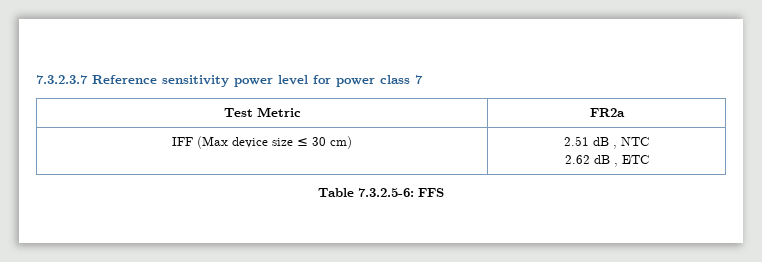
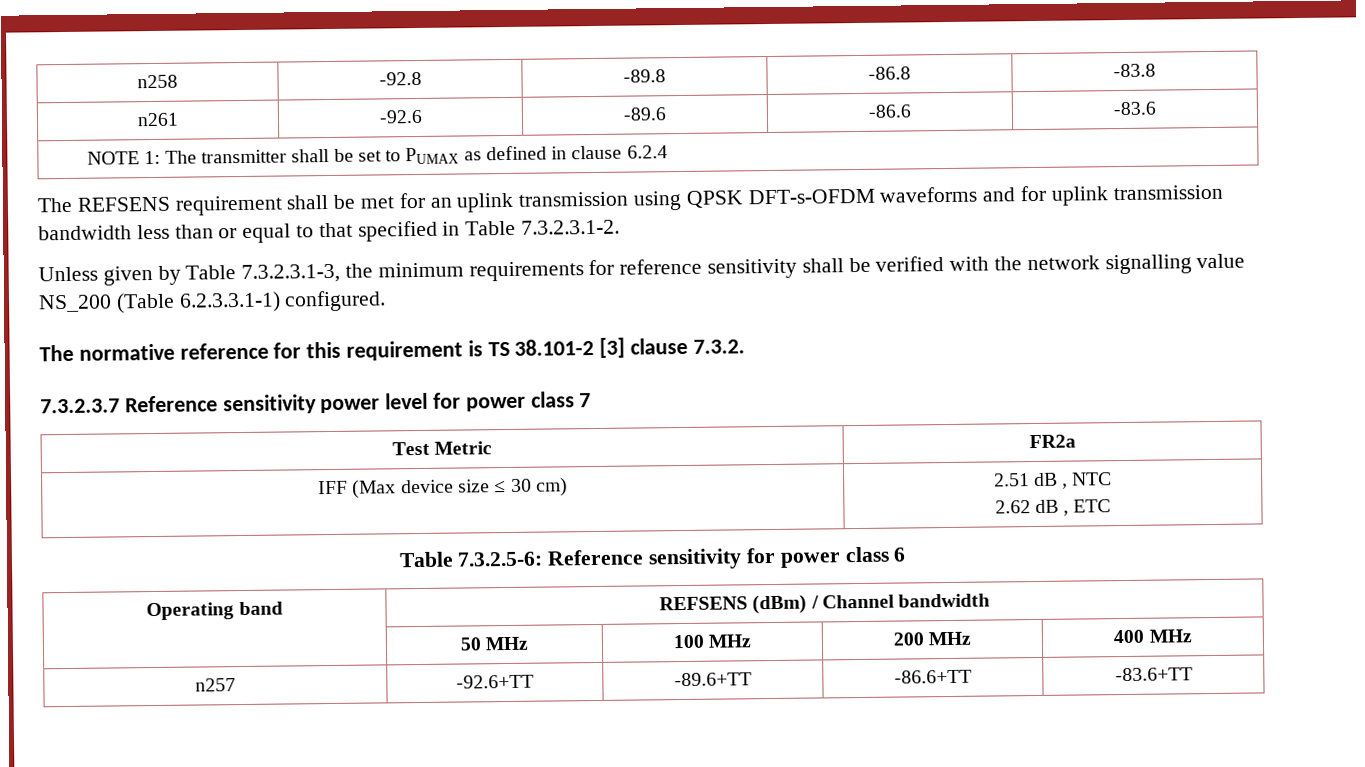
(36, 79) none -> [137,74,178,89] [378,71,422,86] [623,69,666,83] [868,66,911,80] [1113,63,1156,78] [137,112,179,127] [378,109,423,124] [623,107,667,121] [868,104,911,118] [1113,101,1156,116] [87,145,668,165] [37,184,1223,216] [38,219,621,243] [38,253,1246,286] [38,290,387,314] [39,337,745,362] n258 | -92.8 | -89.8 | -86.8 | -83.8 // n261 | -92.6 | -89.6 | -86.6 | -83.6 // NOTE 1: The transmitter shall be set to PUMAX as defined in clause 6.2.4 // The REFSENS requirement shall be met for an uplink transmission using QPSK DFT-s-OFDM waveforms and for uplink transmission bandwidth less than or equal to that specified in Table 7.3.2.3.1-2. // Unless given by Table 7.3.2.3.1-3, the minimum requirements for reference sensitivity shall be verified with the network signalling value NS_200 (Table 6.2.3.3.1-1) configured. // The normative reference for this requirement is TS 38.101-2 [3] clause 7.3.2. //
[418,188,444,197] FFS -> [547,546,907,570] [146,601,283,621] [658,593,991,615] [459,636,530,651] [672,634,752,649] [892,631,972,646] [1113,629,1192,644] [195,678,236,692] [455,674,534,689] [674,672,752,687] [894,669,972,684] [1114,667,1193,682] Reference sensitivity for power class 6 // Operating band | REFSENS (dBm) / Channel bandwidth // | 50 MHz | 100 MHz | 200 MHz | 400 MHz // n257 | -92.6+TT | -89.6+TT | -86.6+TT | -83.6+TT

